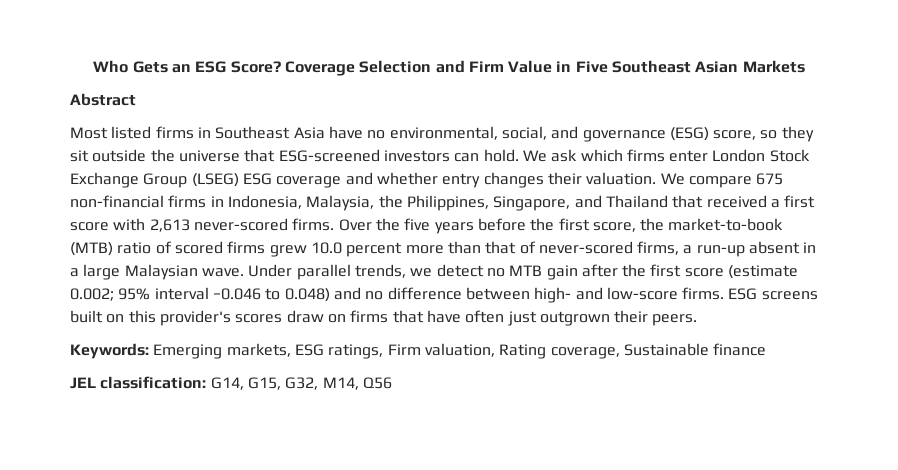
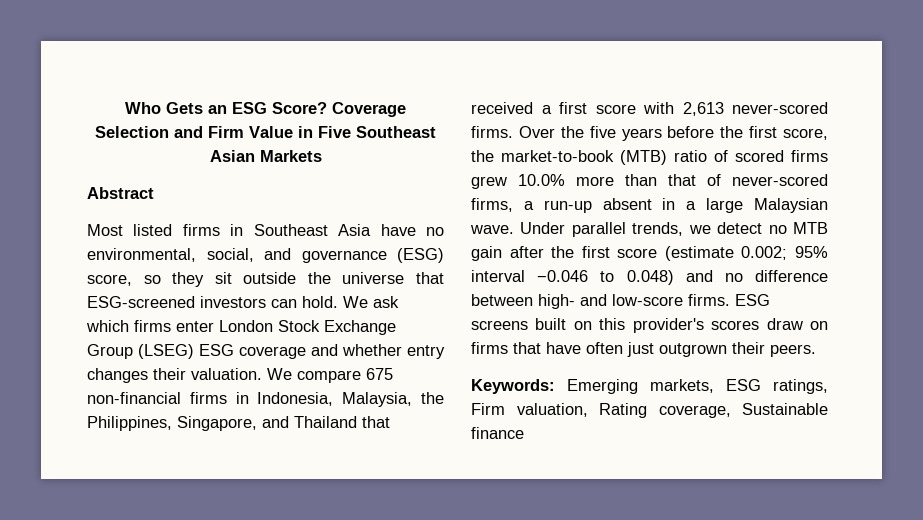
[310,242,403,257] 10.0 percent -> [518,174,565,186] 10.0%
[70,376,392,390] // JEL classification: G14, G15, G32, M14, Q56 -> (524, 433) none

